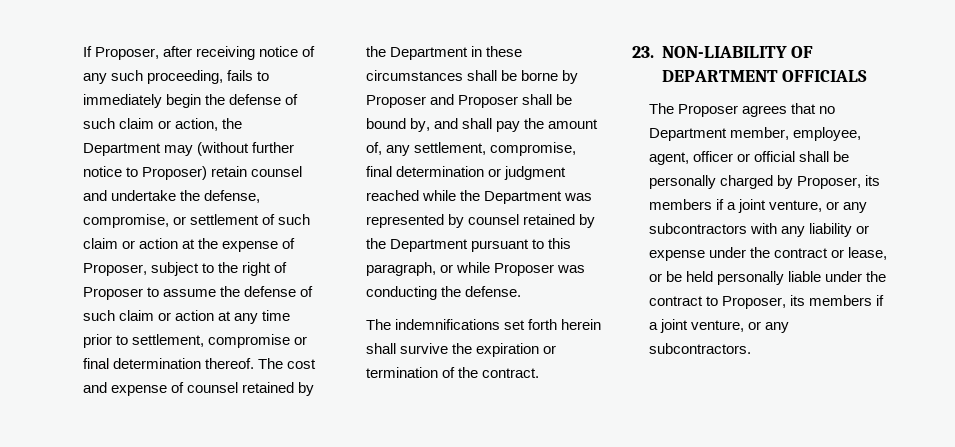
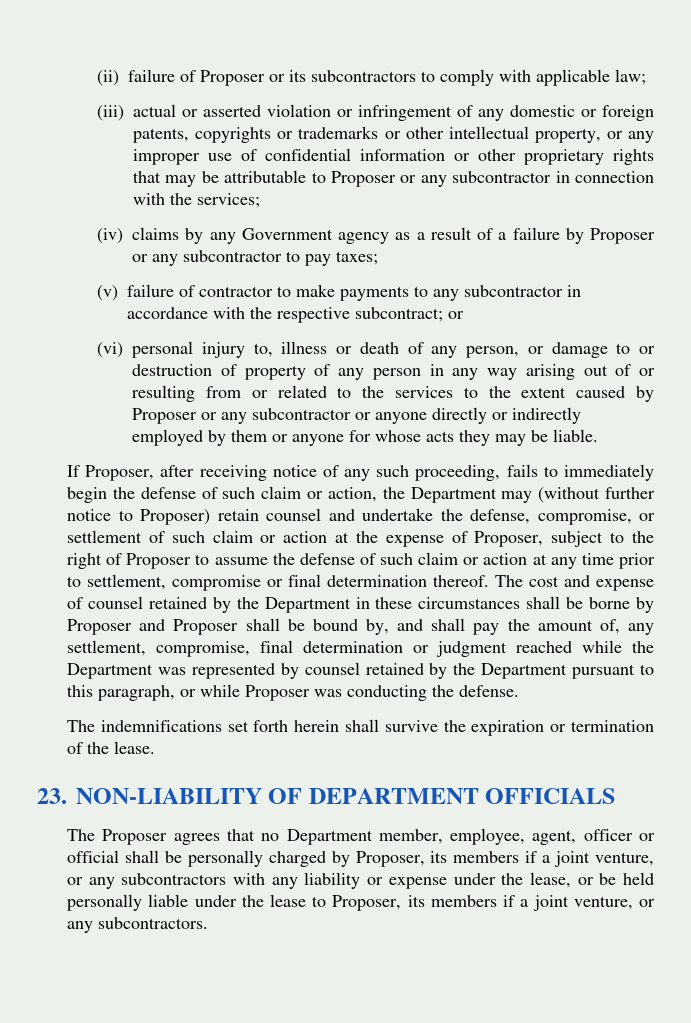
(83, 51) none -> [97,69,647,86] [97,104,654,121] [133,126,654,143] [133,148,654,165] [133,170,654,187] [133,193,261,208] [97,227,655,244] [132,250,379,266] [97,284,582,301] [127,307,465,323] [97,341,655,358] [132,364,655,380] [132,385,655,402] [132,407,582,424] [132,429,599,446] (ii) failure of Proposer or its subcontractors to comply with applicable law; // (iii) actual or asserted violation or infringement of any domestic or foreign patents, copyrights or trademarks or other intellectual property, or any improper use of confidential information or other proprietary rights that may be attributable to Proposer or any subcontractor in connection with the services; // (iv) claims by any Government agency as a result of a failure by Proposer or any subcontractor to pay taxes; // (v) failure of contractor to make payments to any subcontractor in accordance with the respective subcontract; or // (vi) personal injury to, illness or death of any person, or damage to or destruction of property of any person in any way arising out of or resulting from or related to the services to the extent caused by Proposer or any subcontractor or anyone directly or indirectly employed by them or anyone for whose acts they may be liable. //
[482,368,540,378] contract. -> [114,741,156,754] lease.
[774,248,845,258] contract or -> (524, 879) none
[649,296,704,306] contract -> [269,894,306,907] lease

